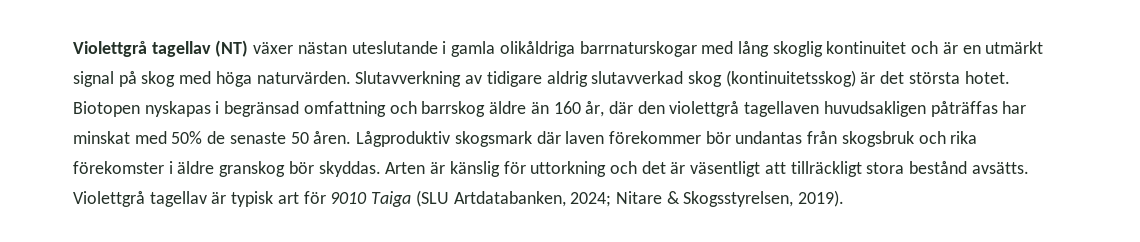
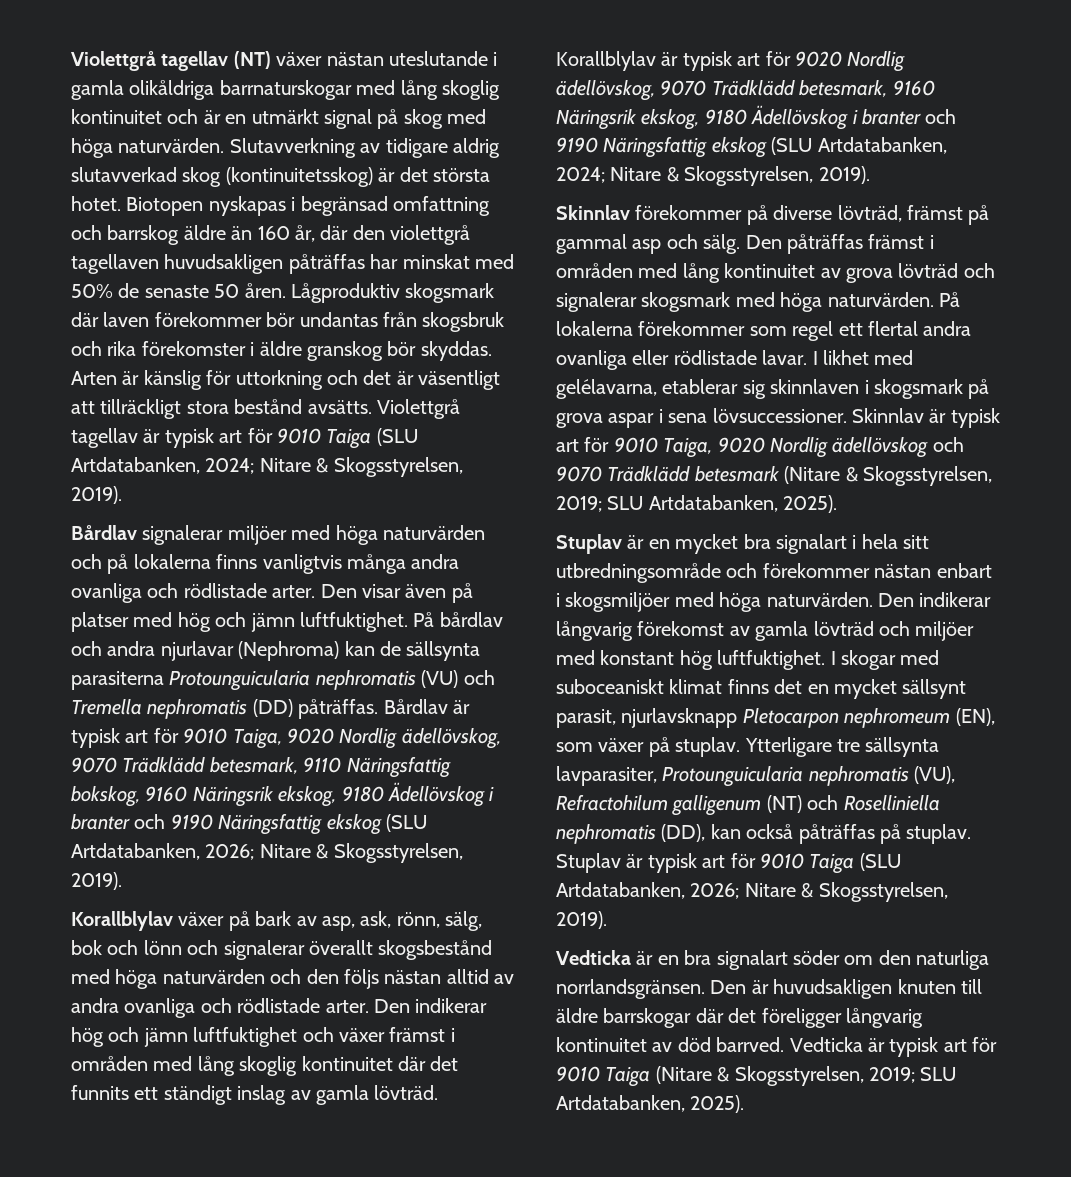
(845, 198) none -> [71,525,485,545] [71,554,460,574] [71,583,473,603] [71,612,503,632] [71,641,481,661] [71,670,495,691] [71,699,470,719] [71,728,501,749] [71,757,451,778] [71,782,495,807] [71,814,427,835] [71,843,463,863] [71,872,122,890] [71,911,483,931] [71,940,493,960] [71,969,515,989] [71,998,488,1018] [71,1027,455,1047] [71,1056,459,1076] [71,1085,439,1105] [556,51,906,72] [556,80,935,101] [556,105,957,130] [556,137,947,158] [556,166,870,186] [556,205,990,225] [556,234,934,254] [556,263,995,283] [556,292,960,312] [556,321,972,341] [556,350,914,370] [556,379,990,399] [556,408,1000,428] [556,437,964,458] [556,466,992,486] [556,495,838,513] [556,534,930,554] [556,563,992,583] [556,592,992,612] [556,621,975,641] [556,650,940,670] [556,679,967,699] [556,708,995,728] [556,737,940,757] [556,766,956,787] [556,795,940,816] [556,824,972,844] [556,853,901,874] [556,882,948,902] [556,911,607,929] [556,950,990,970] [556,979,982,999] [556,1008,923,1028] [556,1037,998,1057] [556,1066,957,1087] [556,1095,745,1113] // Bårdlav signalerar miljöer med höga naturvärden och på lokalerna finns vanligtvis många andra ovanliga och rödlistade arter. Den visar även på platser med hög och jämn luftfuktighet. På bårdlav och andra njurlavar (Nephroma) kan de sällsynta parasiterna Protounguicularia nephromatis (VU) och Tremella nephromatis (DD) påträffas. Bårdlav är typisk art för 9010 Taiga, 9020 Nordlig ädellövskog, 9070 Trädklädd betesmark, 9110 Näringsfattig bokskog, 9160 Näringsrik ekskog, 9180 Ädellövskog i branter och 9190 Näringsfattig ekskog (SLU Artdatabanken, 2026; Nitare & Skogsstyrelsen, 2019). // Korallblylav växer på bark av asp, ask, rönn, sälg, bok och lönn och signalerar överallt skogsbestånd med höga naturvärden och den följs nästan alltid av andra ovanliga och rödlistade arter. Den indikerar hög och jämn luftfuktighet och växer främst i områden med lång skoglig kontinuitet där det funnits ett ständigt inslag av gamla lövträd. Korallblylav är typisk art för 9020 Nordlig ädellövskog, 9070 Trädklädd betesmark, 9160 Näringsrik ekskog, 9180 Ädellövskog i branter och 9190 Näringsfattig ekskog (SLU Artdatabanken, 2024; Nitare & Skogsstyrelsen, 2019). // Skinnlav förekommer på diverse lövträd, främst på gammal asp och sälg. Den påträffas främst i områden med lång kontinuitet av grova lövträd och signalerar skogsmark med höga naturvärden. På lokalerna förekommer som regel ett flertal andra ovanliga eller rödlistade lavar. I likhet med gelélavarna, etablerar sig skinnlaven i skogsmark på grova aspar i sena lövsuccessioner. Skinnlav är typisk art för 9010 Taiga, 9020 Nordlig ädellövskog och 9070 Trädklädd betesmark (Nitare & Skogsstyrelsen, 2019; SLU Artdatabanken, 2025). // Stuplav är en mycket bra signalart i hela sitt utbredningsområde och förekommer nästan enbart i skogsmiljöer med höga naturvärden. Den indikerar långvarig förekomst av gamla lövträd och miljöer med konstant hög luftfuktighet. I skogar med suboceaniskt klimat finns det en mycket sällsynt parasit, njurlavsknapp Pletocarpon nephromeum (EN), som växer på stuplav. Ytterligare tre sällsynta lavparasiter, Protounguicularia nephromatis (VU), Refractohilum galligenum (NT) och Roselliniella nephromatis (DD), kan också påträffas på stuplav. Stuplav är typisk art för 9010 Taiga (SLU Artdatabanken, 2026; Nitare & Skogsstyrelsen, 2019). // Vedticka är en bra signalart söder om den naturliga norrlandsgränsen. Den är huvudsakligen knuten till äldre barrskogar där det föreligger långvarig kontinuitet av död barrved. Vedticka är typisk art för 9010 Taiga (Nitare & Skogsstyrelsen, 2019; SLU Artdatabanken, 2025).

